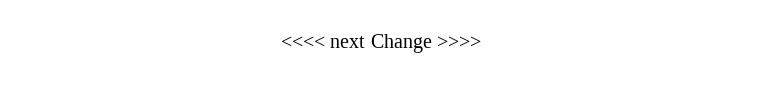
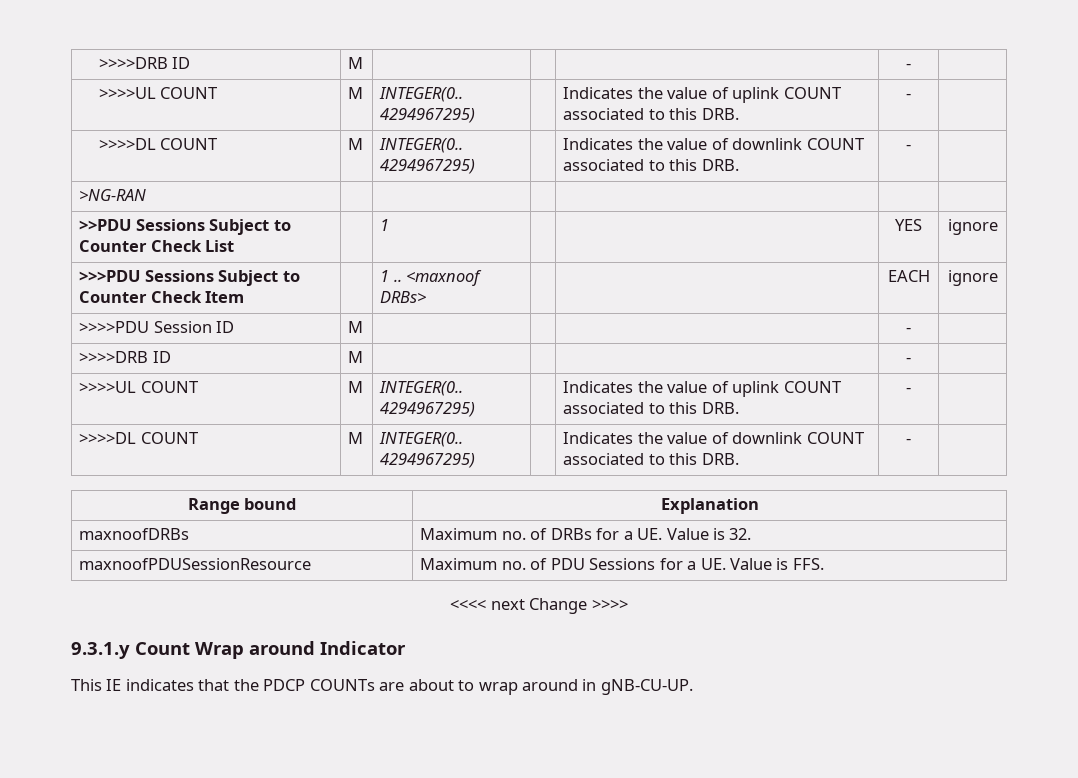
[280,34,482,53] <<<< next Change >>>> -> [99,57,191,69] [348,57,364,69] [906,63,911,69] [99,87,218,99] [348,87,364,99] [379,87,464,102] [380,108,476,123] [563,87,841,103] [563,108,739,120] [906,93,911,99] [99,138,218,150] [348,138,364,150] [379,138,464,153] [380,159,476,174] [563,138,864,150] [563,159,739,171] [906,144,911,150] [79,189,147,201] [79,219,291,235] [79,240,235,252] [380,219,390,231] [895,219,922,231] [947,219,998,235] [79,270,300,286] [79,291,245,303] [380,270,483,286] [380,291,427,303] [887,270,930,282] [947,270,998,286] [79,321,235,333] [348,321,364,333] [906,327,911,333] [79,351,171,363] [348,351,364,363] [906,357,911,363] [79,381,198,393] [348,381,364,393] [379,381,464,396] [380,402,476,417] [563,381,841,397] [563,402,739,414] [906,387,911,393] [79,432,198,444] [348,432,364,444] [379,432,464,447] [380,453,476,468] [563,432,864,444] [563,453,739,465] [906,438,911,444] [187,498,297,514] [660,498,759,514] [79,528,190,540] [420,528,752,540] [79,558,312,570] [420,558,824,570] [450,598,628,614] [71,641,406,659] [71,679,693,695] >>>>DRB ID | M | | | | - | // >>>>UL COUNT | M | INTEGER(0.. 4294967295) | | Indicates the value of uplink COUNT associated to this DRB. | - | // >>>>DL COUNT | M | INTEGER(0.. 4294967295) | | Indicates the value of downlink COUNT associated to this DRB. | - | // >NG-RAN | | | | | | // >>PDU Sessions Subject to Counter Check List | | 1 | | | YES | ignore // >>>PDU Sessions Subject to Counter Check Item | | 1 .. <maxnoof DRBs> | | | EACH | ignore // >>>>PDU Session ID | M | | | | - | // >>>>DRB ID | M | | | | - | // >>>>UL COUNT | M | INTEGER(0.. 4294967295) | | Indicates the value of uplink COUNT associated to this DRB. | - | // >>>>DL COUNT | M | INTEGER(0.. 4294967295) | | Indicates the value of downlink COUNT associated to this DRB. | - | // Range bound | Explanation // maxnoofDRBs | Maximum no. of DRBs for a UE. Value is 32. // maxnoofPDUSessionResource | Maximum no. of PDU Sessions for a UE. Value is FFS. // <<<< next Change >>>> // 9.3.1.y Count Wrap around Indicator // This IE indicates that the PDCP COUNTs are about to wrap around in gNB-CU-UP.

